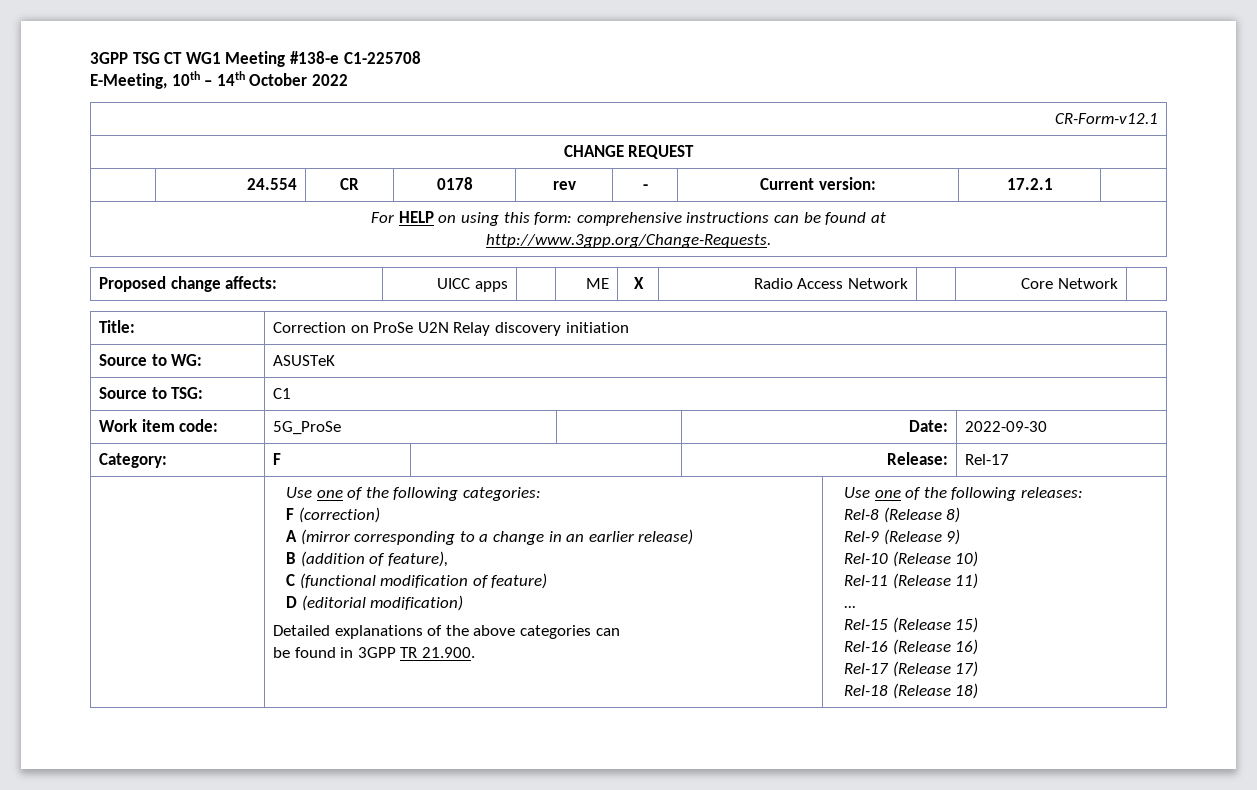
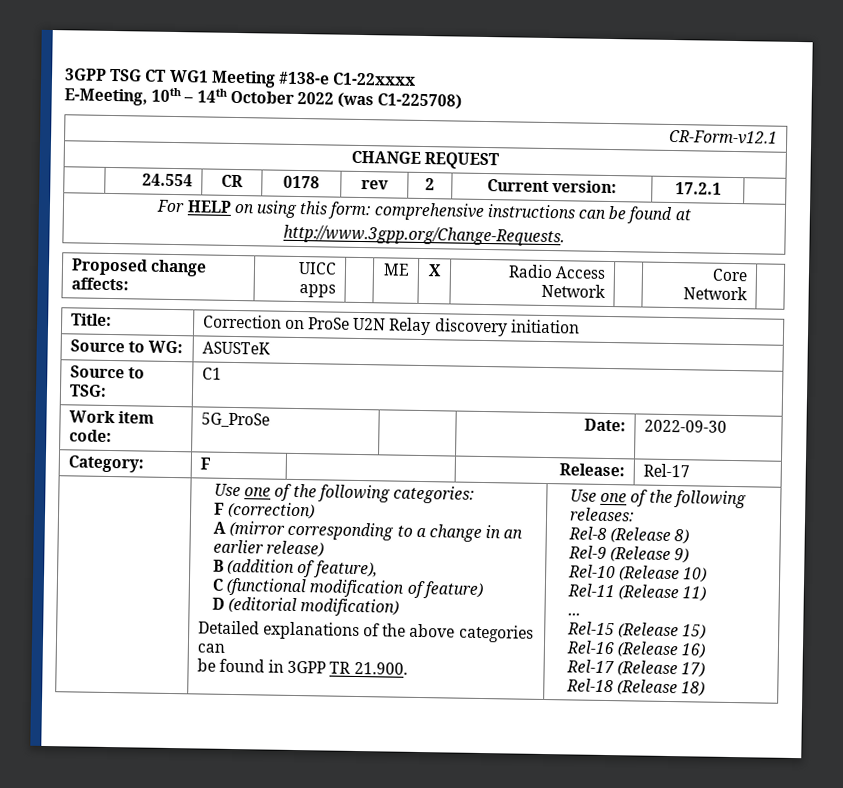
[343,51,421,64] C1-225708 -> [332,72,417,86] C1-22xxxx
(348, 80) none -> [337,92,463,110] (was C1-225708)
[642,184,648,190] - -> [425,178,435,191] 2

